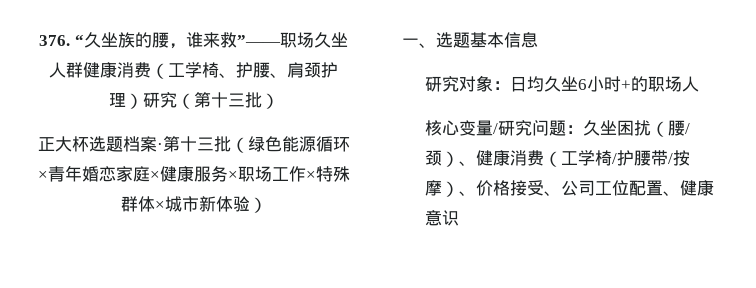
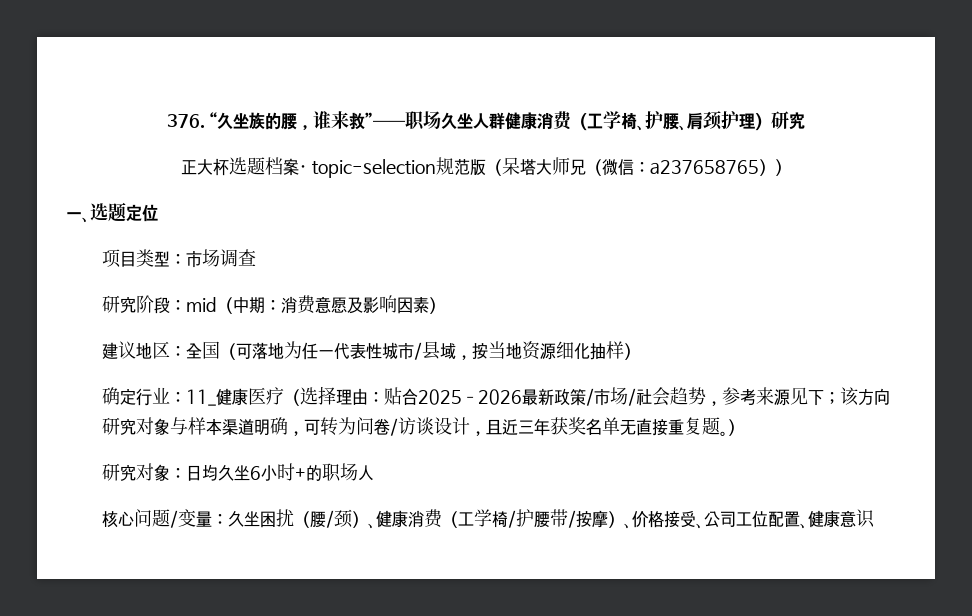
[176,92,279,109] （第十三批） -> (806, 121) none
[162,136,350,153] [37,165,350,182] [120,196,267,213] [402,32,538,48] 第十三批（绿色能源循环×青年婚恋家庭×健康服务×职场工作×特殊群体×城市新体验） // 一、选题基本信息 -> [311,157,791,178] [66,202,158,223] [101,249,256,268] [101,295,445,314] [101,341,640,360] [101,386,890,406] [101,417,744,436] topic-selection规范版（呆塔大师兄（微信：a237658765）） // 一、选题定位 // 项目类型：市场调查 // 研究阶段：mid（中期：消费意愿及影响因素） // 建议地区：全国（可落地为任一代表性城市/县域，按当地资源细化抽样） // 确定行业：11_健康医疗（选择理由：贴合2025–2026最新政策/市场/社会趋势，参考来源见下；该方向研究对象与样本渠道明确，可转为问卷/访谈设计，且近三年获奖名单无直接重复题。）
[459,120,567,136] 变量/研究问题 -> [133,509,212,528] 问题/变量

